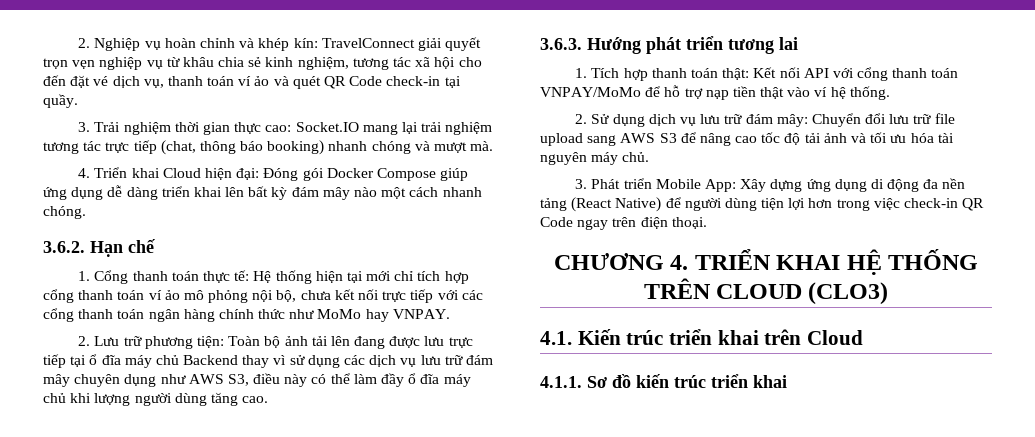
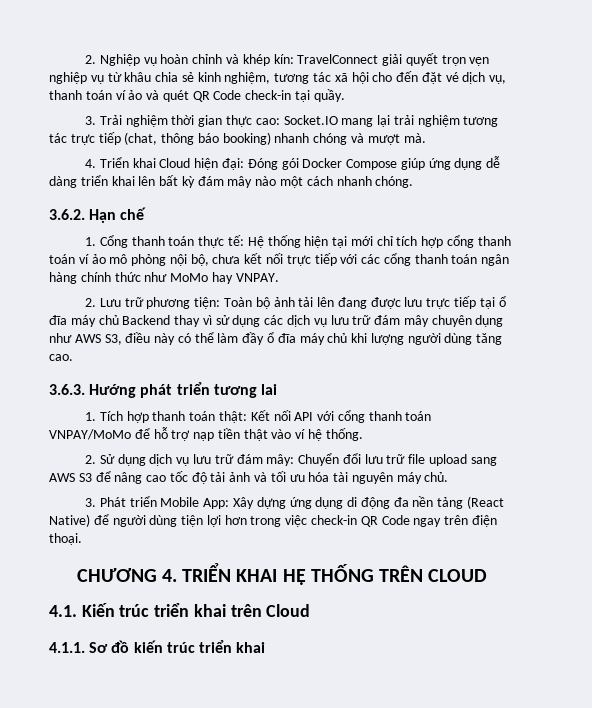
[808,282,889,305] (CLO3) -> (488, 575) none

